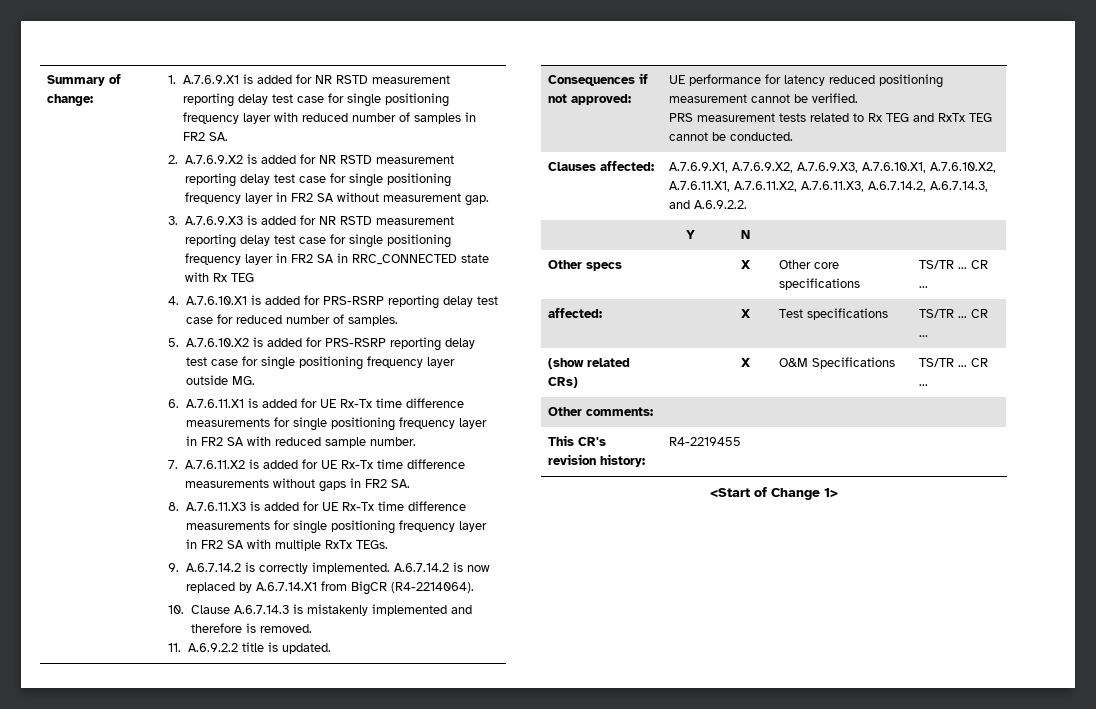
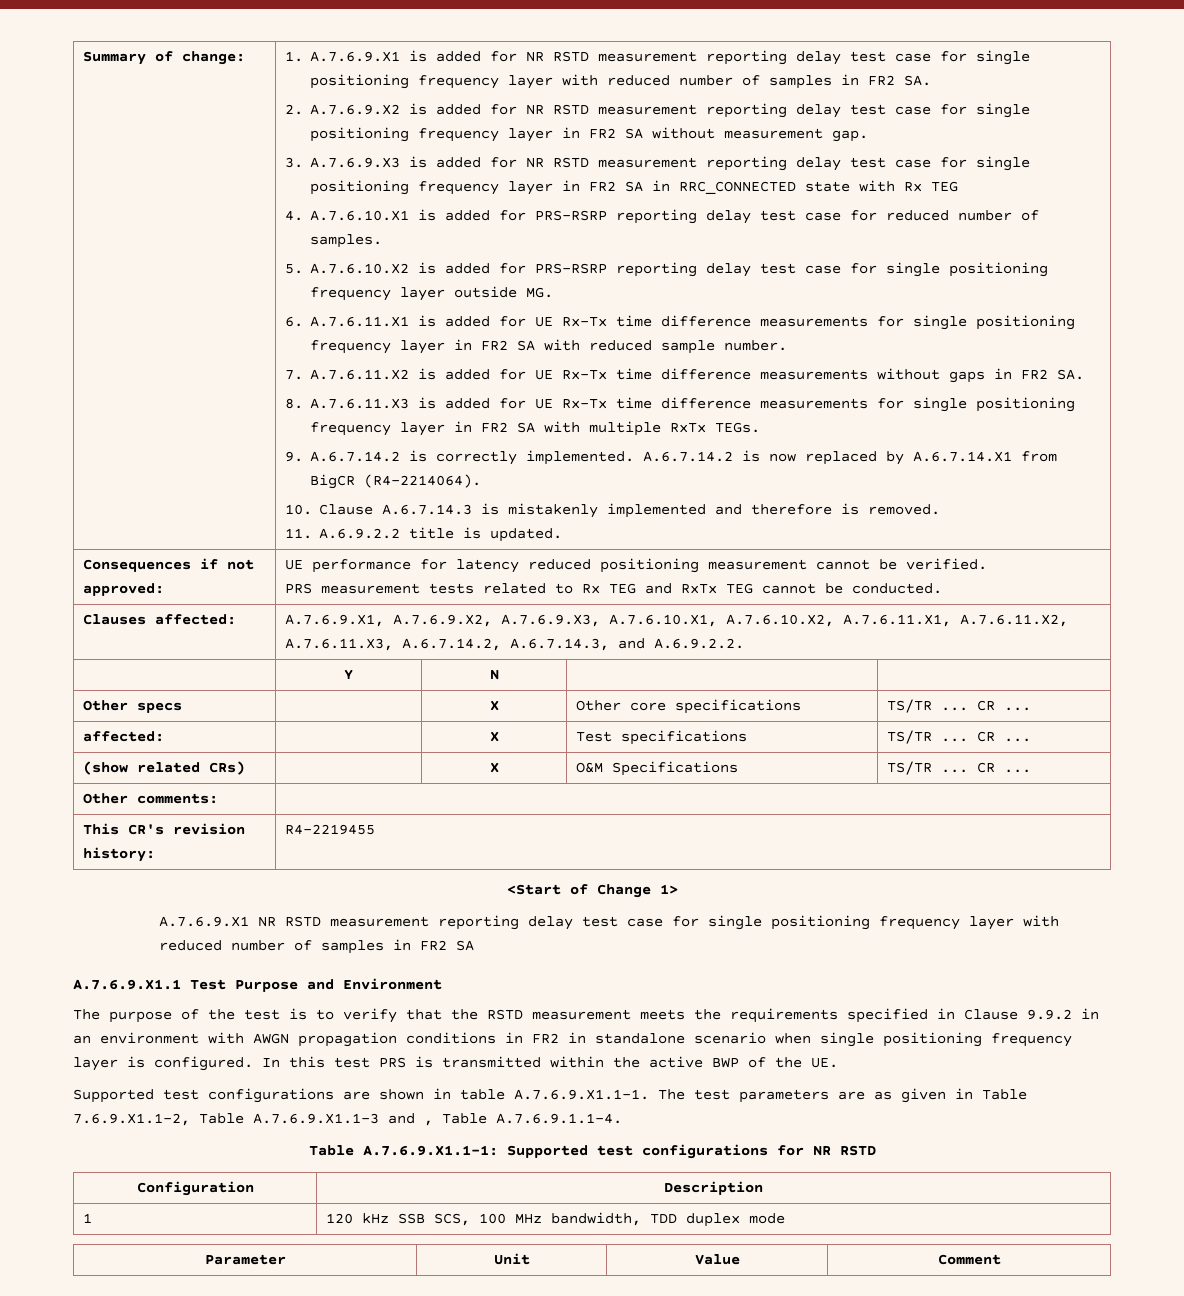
(838, 493) none -> [159,915,1060,930] [159,939,475,954] [73,978,442,992] [73,1008,1099,1023] [73,1032,1072,1047] [73,1056,838,1071] [73,1088,1027,1103] [73,1113,622,1126] [308,1144,876,1159] [136,1181,254,1196] [664,1181,763,1195] [82,1213,92,1223] [325,1212,785,1227] [204,1254,286,1265] [493,1253,530,1265] [694,1254,740,1265] [937,1254,1001,1265] // A.7.6.9.X1 NR RSTD measurement reporting delay test case for single positioning frequency layer with reduced number of samples in FR2 SA // A.7.6.9.X1.1 Test Purpose and Environment // The purpose of the test is to verify that the RSTD measurement meets the requirements specified in Clause 9.9.2 in an environment with AWGN propagation conditions in FR2 in standalone scenario when single positioning frequency layer is configured. In this test PRS is transmitted within the active BWP of the UE. // Supported test configurations are shown in table A.7.6.9.X1.1-1. The test parameters are as given in Table 7.6.9.X1.1-2, Table A.7.6.9.X1.1-3 and , Table A.7.6.9.1.1-4. // Table A.7.6.9.X1.1-1: Supported test configurations for NR RSTD // Configuration | Description // 1 | 120 kHz SSB SCS, 100 MHz bandwidth, TDD duplex mode // Parameter | Unit | Value | Comment

